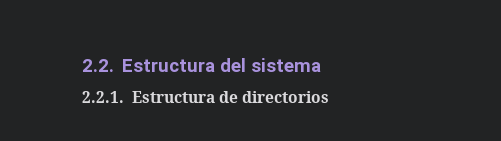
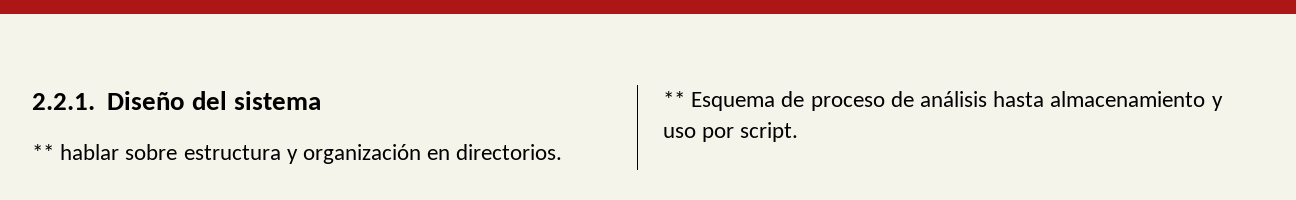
[82,59,215,72] 2.2. Estructura -> [32,91,185,110] 2.2.1. Diseño
[82,91,330,103] 2.2.1. Estructura de directorios -> [32,144,563,164] [663,91,1223,111] [663,122,799,142] ** hablar sobre estructura y organización en directorios. // ** Esquema de proceso de análisis hasta almacenamiento y uso por script.

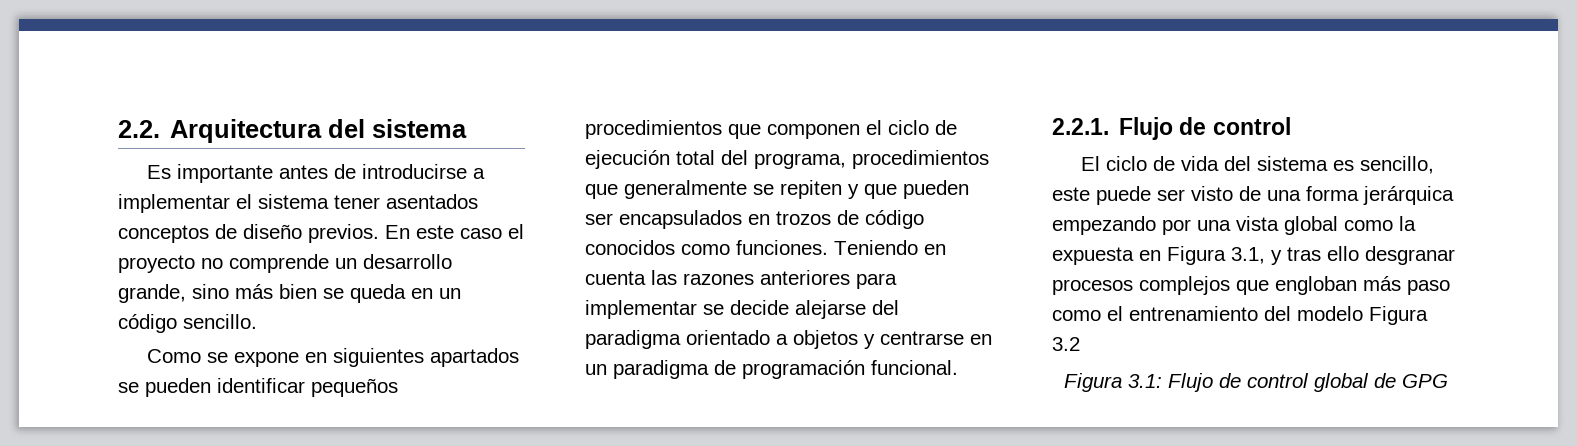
[32,91,185,110] 2.2.1. Diseño -> [118,119,323,143] 2.2. Arquitectura
[32,144,563,164] [663,91,1223,111] [663,122,799,142] ** hablar sobre estructura y organización en directorios. // ** Esquema de proceso de análisis hasta almacenamiento y uso por script. -> [146,164,485,183] [118,194,478,213] [118,224,524,243] [118,254,452,273] [118,284,461,303] [118,314,257,333] [146,348,519,367] [118,378,398,397] [585,120,957,139] [585,150,989,169] [585,180,969,199] [585,210,924,229] [585,240,946,255] [585,270,897,289] [585,300,899,319] [585,330,992,349] [585,360,958,379] [1052,117,1291,140] [1080,156,1434,174] [1052,186,1454,205] [1052,216,1416,235] [1052,246,1455,265] [1052,276,1450,295] [1052,306,1428,325] [1052,337,1080,351] [1063,373,1448,392] Es importante antes de introducirse a implementar el sistema tener asentados conceptos de diseño previos. En este caso el proyecto no comprende un desarrollo grande, sino más bien se queda en un código sencillo. // Como se expone en siguientes apartados se pueden identificar pequeños procedimientos que componen el ciclo de ejecución total del programa, procedimientos que generalmente se repiten y que pueden ser encapsulados en trozos de código conocidos como funciones. Teniendo en cuenta las razones anteriores para implementar se decide alejarse del paradigma orientado a objetos y centrarse en un paradigma de programación funcional. // 2.2.1. Flujo de control // El ciclo de vida del sistema es sencillo, este puede ser visto de una forma jerárquica empezando por una vista global como la expuesta en Figura 3.1, y tras ello desgranar procesos complejos que engloban más paso como el entrenamiento del modelo Figura 3.2 // Figura 3.1: Flujo de control global de GPG

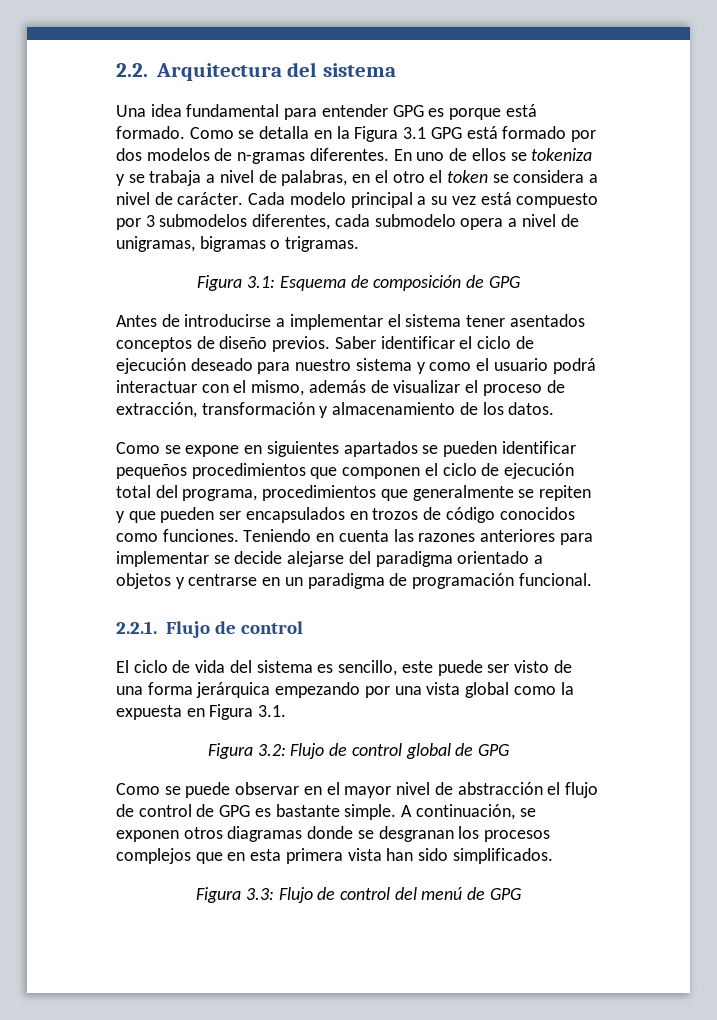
[146,164,328,183] Es importante antes -> [116,104,537,120] [116,126,596,142] [116,148,593,164] [116,170,599,186] [116,192,599,208] [116,214,579,230] [116,236,360,252] [197,275,521,291] [116,315,157,327] Una idea fundamental para entender GPG es porque está formado. Como se detalla en la Figura 3.1 GPG está formado por dos modelos de n-gramas diferentes. En uno de ellos se tokeniza y se trabaja a nivel de palabras, en el otro el token se considera a nivel de carácter. Cada modelo principal a su vez está compuesto por 3 submodelos diferentes, cada submodelo opera a nivel de unigramas, bigramas o trigramas. // Figura 3.1: Esquema de composición de GPG // Antes
[385,224,524,239] [118,254,452,273] [118,284,461,303] [118,314,257,333] En este caso el proyecto no comprende un desarrollo grande, sino más bien se queda en un código sencillo. -> [334,336,534,349] [116,358,596,374] [116,380,565,396] [116,402,555,418] Saber identificar el ciclo de ejecución deseado para nuestro sistema y como el usuario podrá interactuar con el mismo, además de visualizar el proceso de extracción, transformación y almacenamiento de los datos.
[1231,246,1455,265] [1052,276,1450,295] [1052,306,1428,325] [1052,337,1080,351] [1063,373,1162,392] 3.1, y tras ello desgranar procesos complejos que engloban más paso como el entrenamiento del modelo Figura 3.2 // Figura 3.1: -> [258,705,287,717] [207,743,286,759] 3.1. // Figura 3.2:
(1448, 381) none -> [116,782,598,798] [116,804,536,820] [116,826,551,842] [116,848,553,864] [196,887,522,903] // Como se puede observar en el mayor nivel de abstracción el flujo de control de GPG es bastante simple. A continuación, se exponen otros diagramas donde se desgranan los procesos complejos que en esta primera vista han sido simplificados. // Figura 3.3: Flujo de control del menú de GPG

